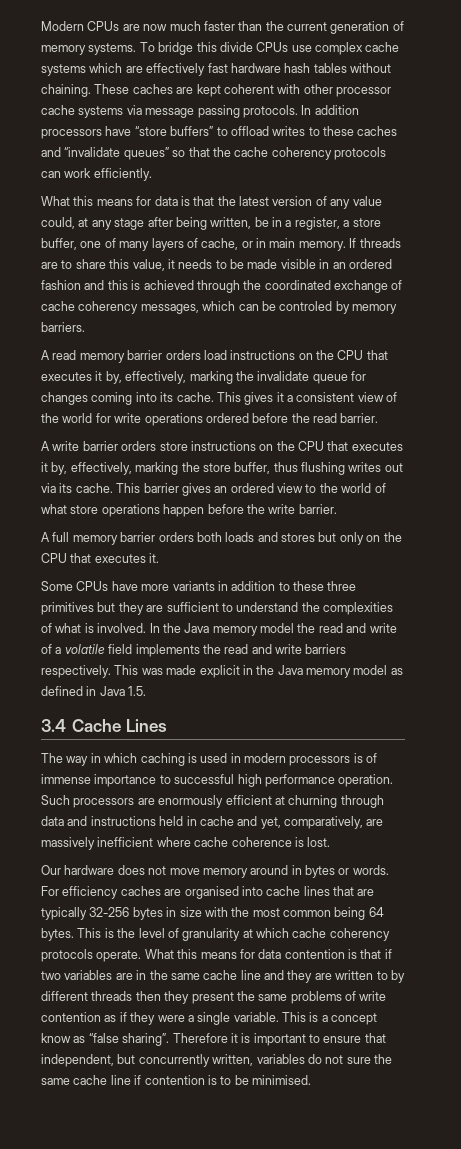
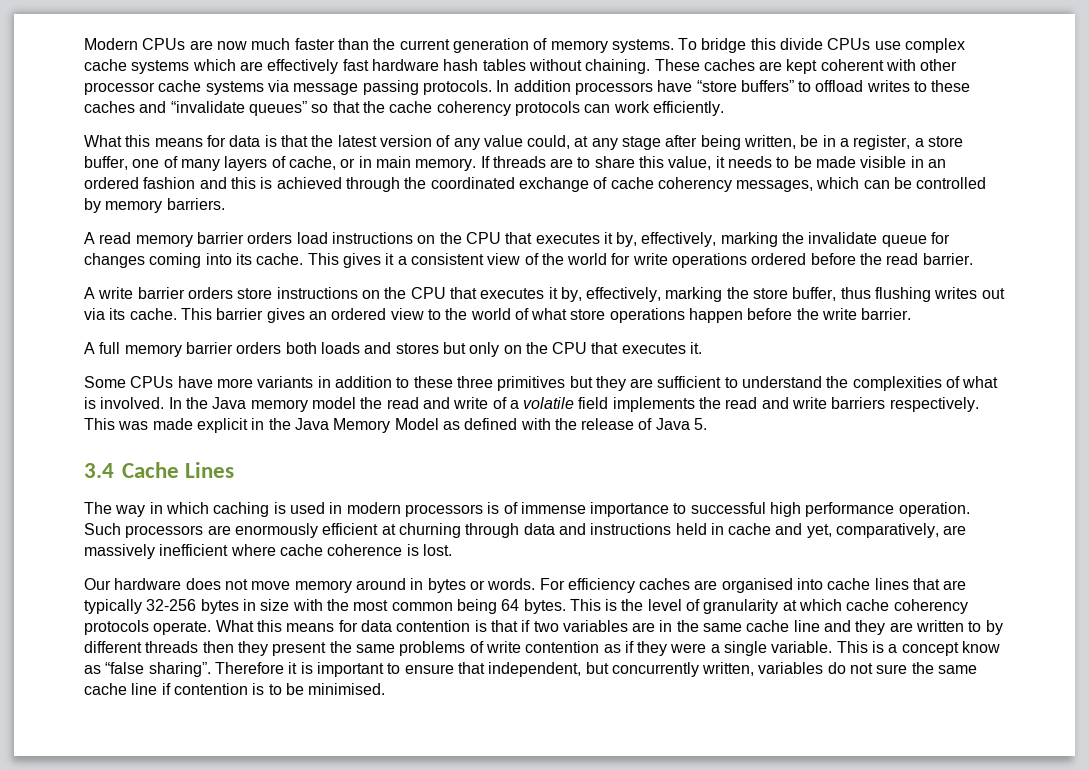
[279,301,333,311] controled -> [916,177,987,189] controlled
[306,665,403,678] [41,686,147,696] memory model as defined in Java 1.5. -> [333,418,708,433] Memory Model as defined with the release of Java 5.

